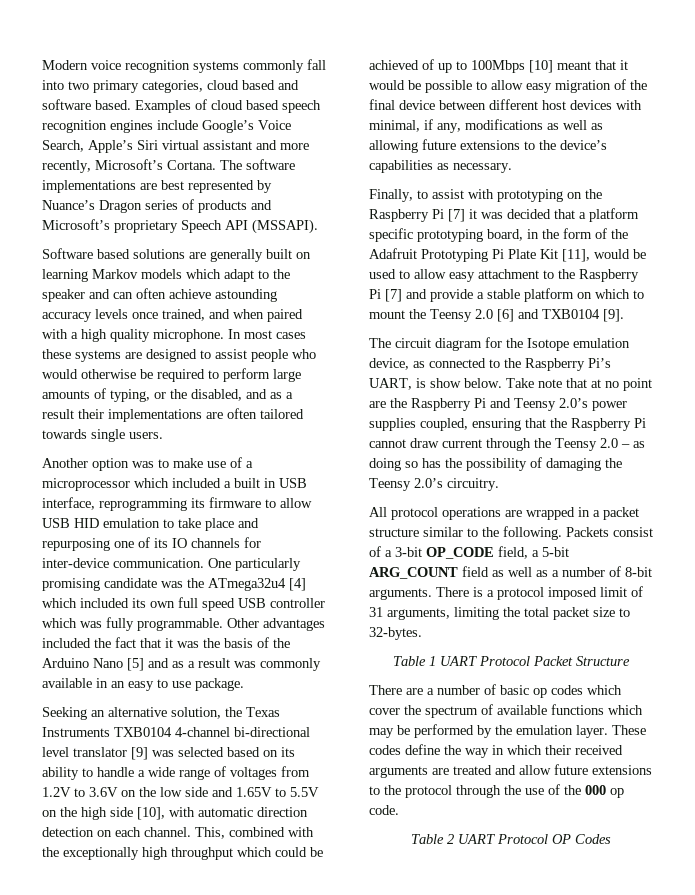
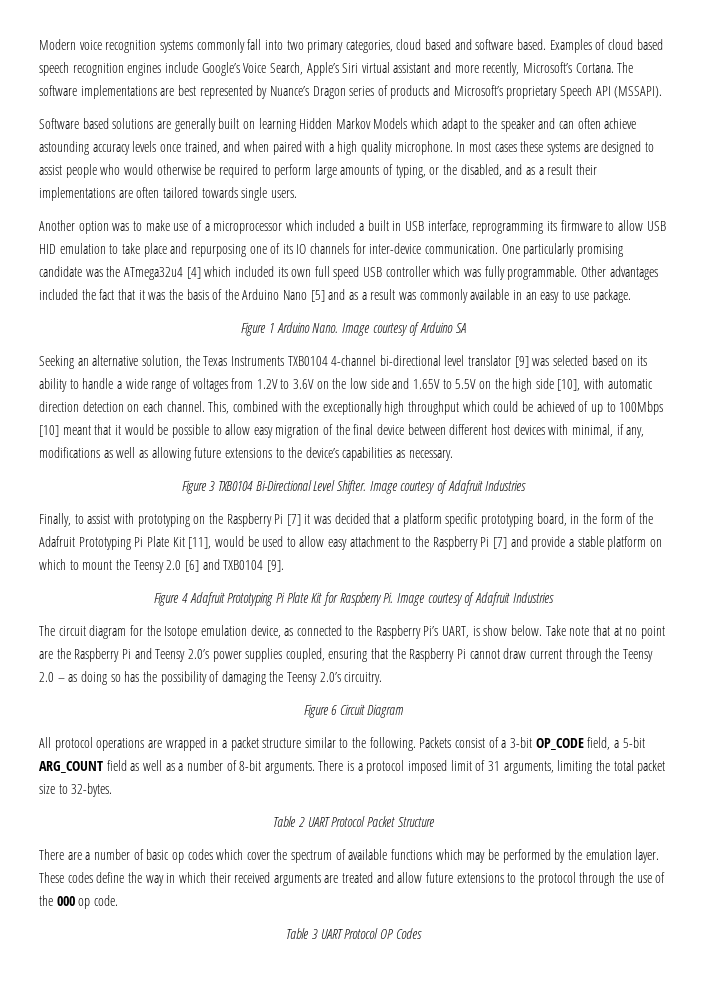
[92,269,182,279] Markov models -> [299,118,408,129] Hidden Markov Models
(244, 684) none -> [241,322,466,336] // Figure 1 Arduino Nano. Image courtesy of Arduino SA
(512, 168) none -> [181,480,527,494] // Figure 3 TXB0104 Bi-Directional Level Shifter. Image courtesy of Adafruit Industries
(624, 315) none -> [154,592,554,606] // Figure 4 Adafruit Prototyping Pi Plate Kit for Raspberry Pi. Image courtesy of Adafruit Industries
(499, 484) none -> [303,704,404,718] // Figure 6 Circuit Diagram
[429,656,436,666] 1 -> [298,817,306,827] 2
[447,834,454,844] 2 -> [312,929,319,939] 3

